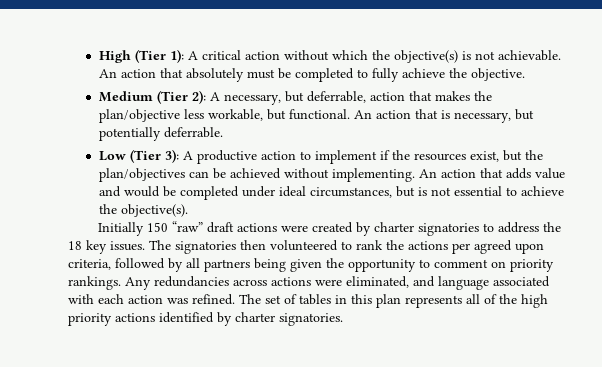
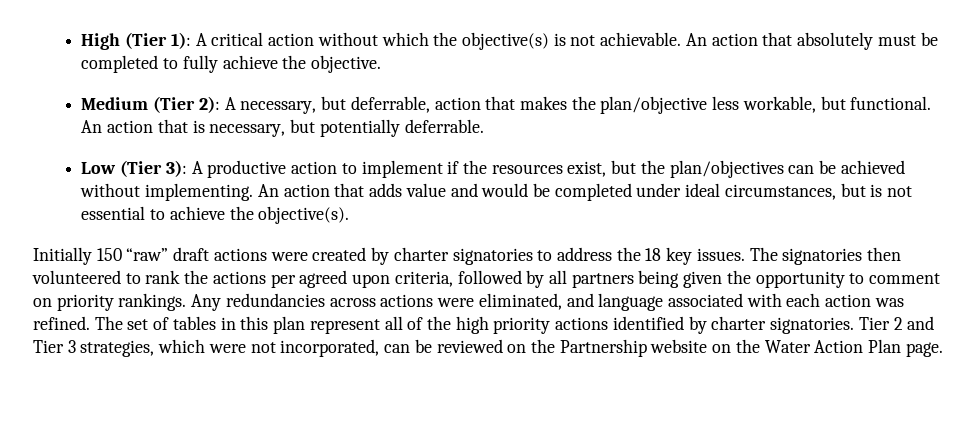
[405,295,462,308] represents -> [309,319,380,334] represent
(343, 319) none -> [858,316,935,330] [33,339,943,357] Tier 2 and Tier 3 strategies, which were not incorporated, can be reviewed on the Partnership website on the Water Action Plan page.

